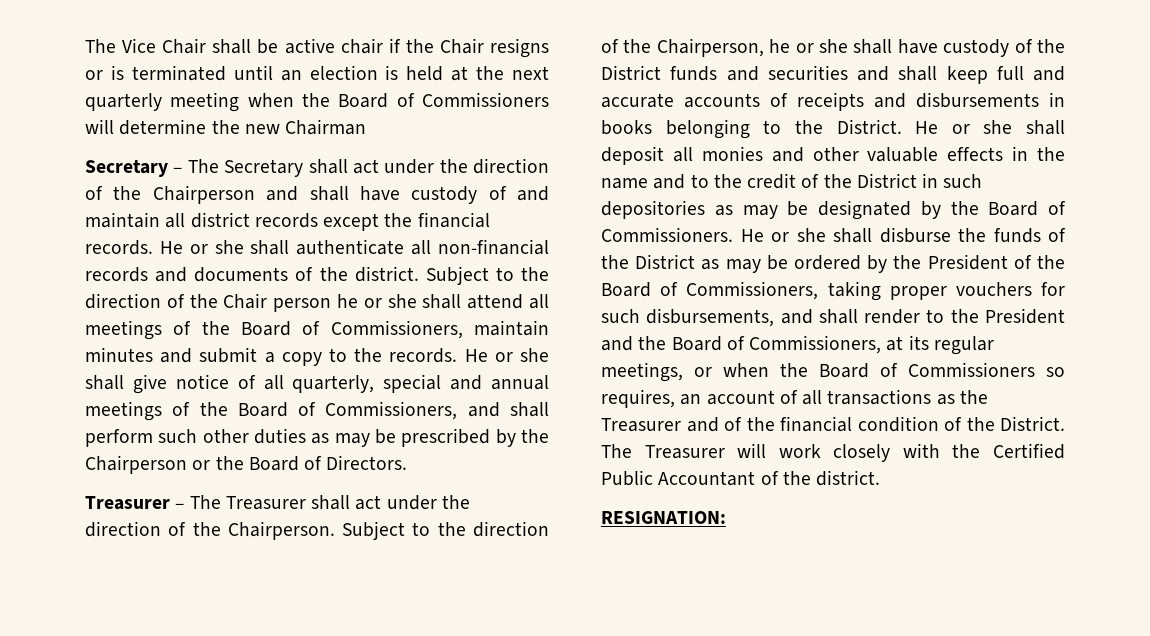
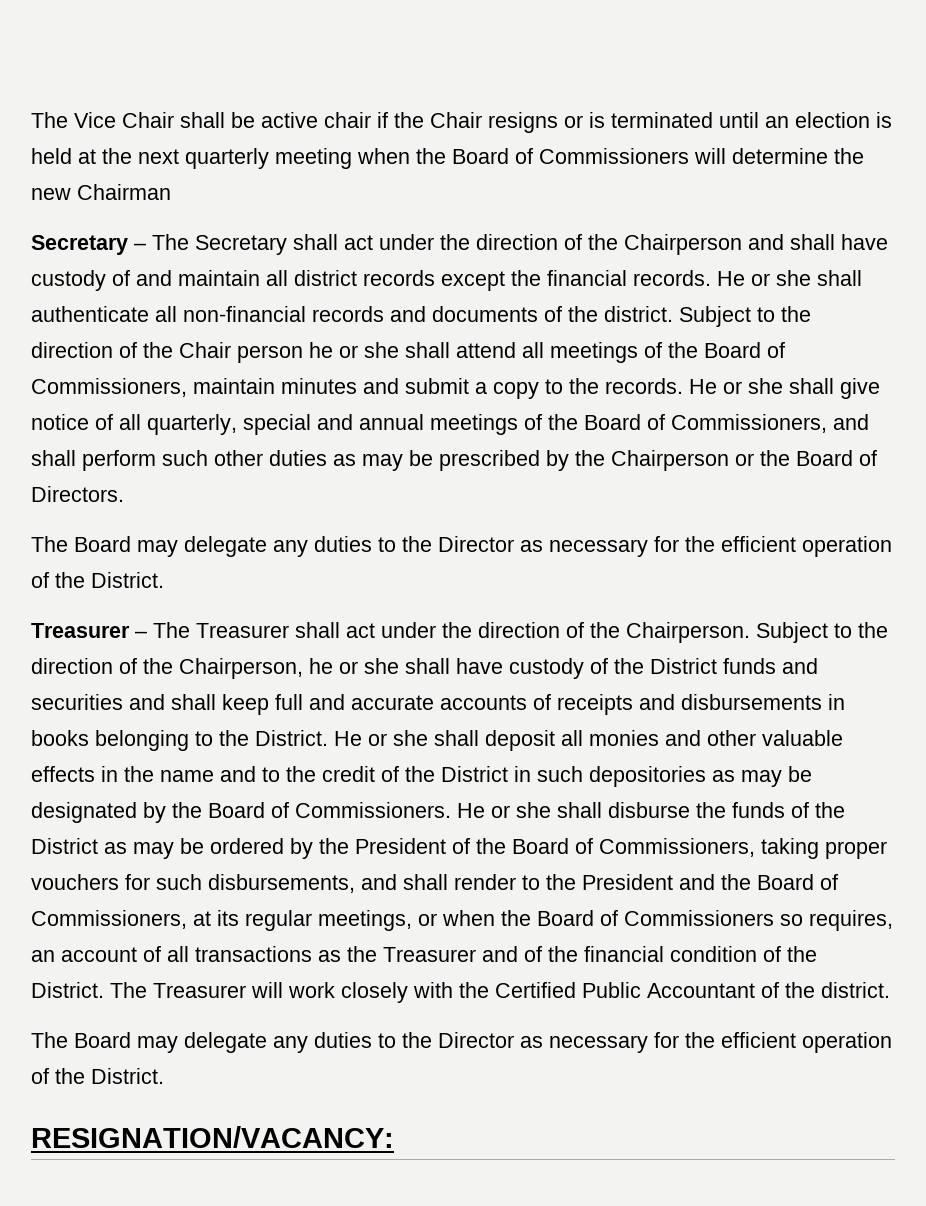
(408, 462) none -> [31,536,892,557] [31,572,164,588] // The Board may delegate any duties to the Director as necessary for the efficient operation of the District.
[601,511,726,524] RESIGNATION: -> [31,1032,892,1053] [31,1068,164,1084] [31,1126,394,1148] The Board may delegate any duties to the Director as necessary for the efficient operation of the District. // RESIGNATION/VACANCY:

